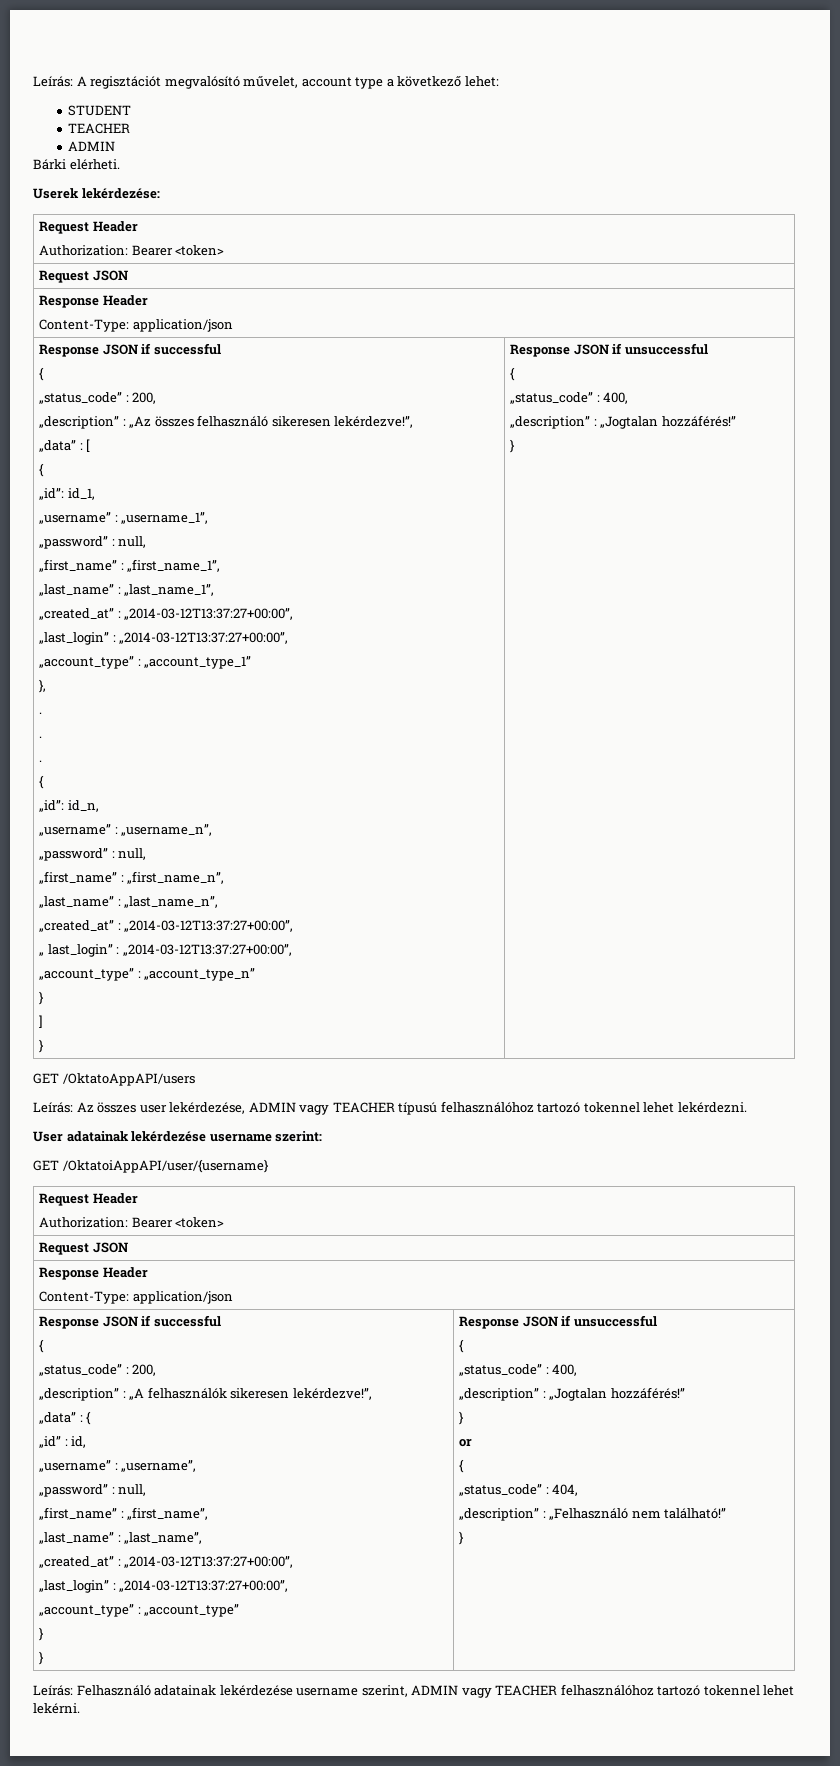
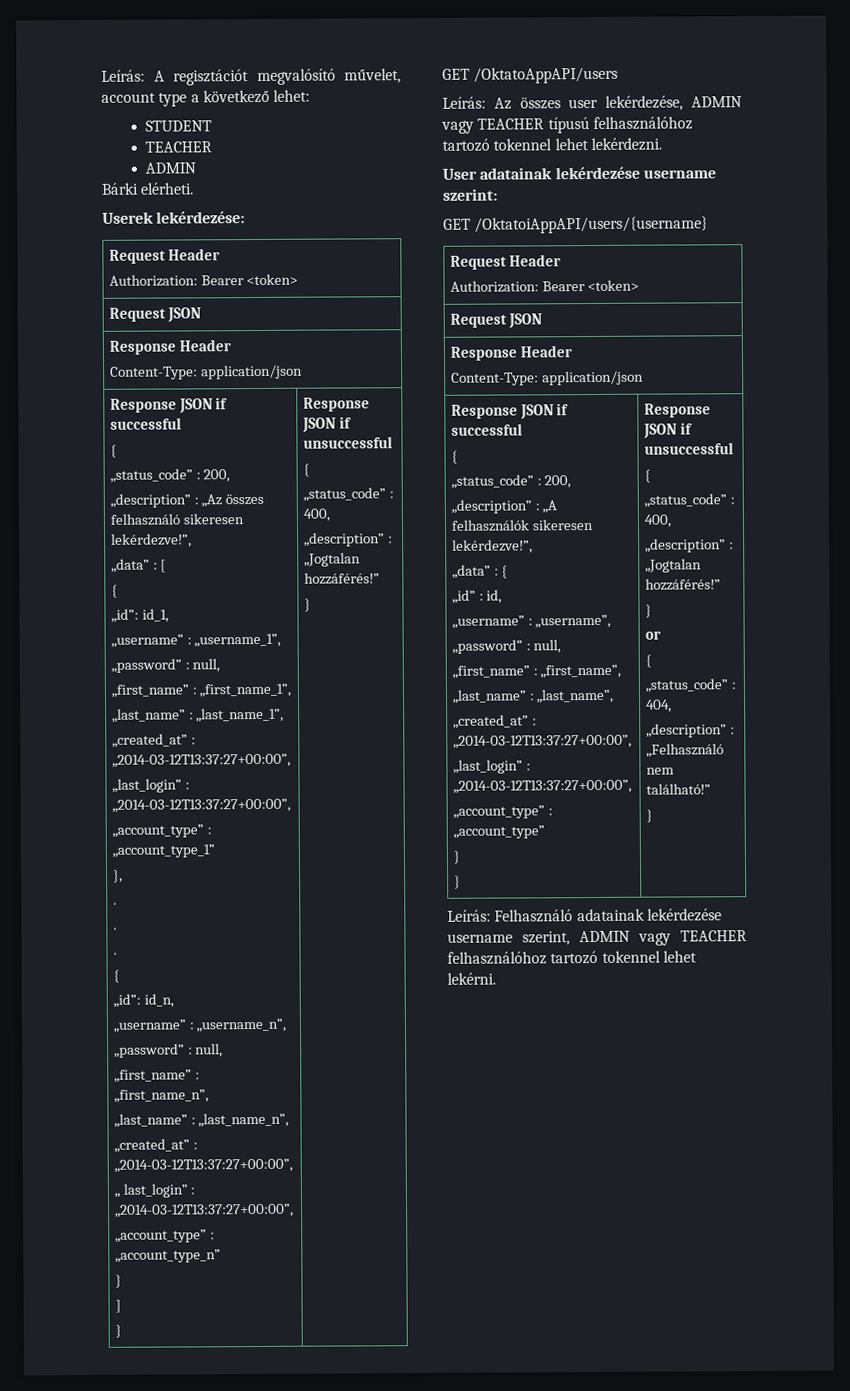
[62,1159,269,1173] /OktatoiAppAPI/user/{username} -> [474,216,709,234] /OktatoiAppAPI/users/{username}

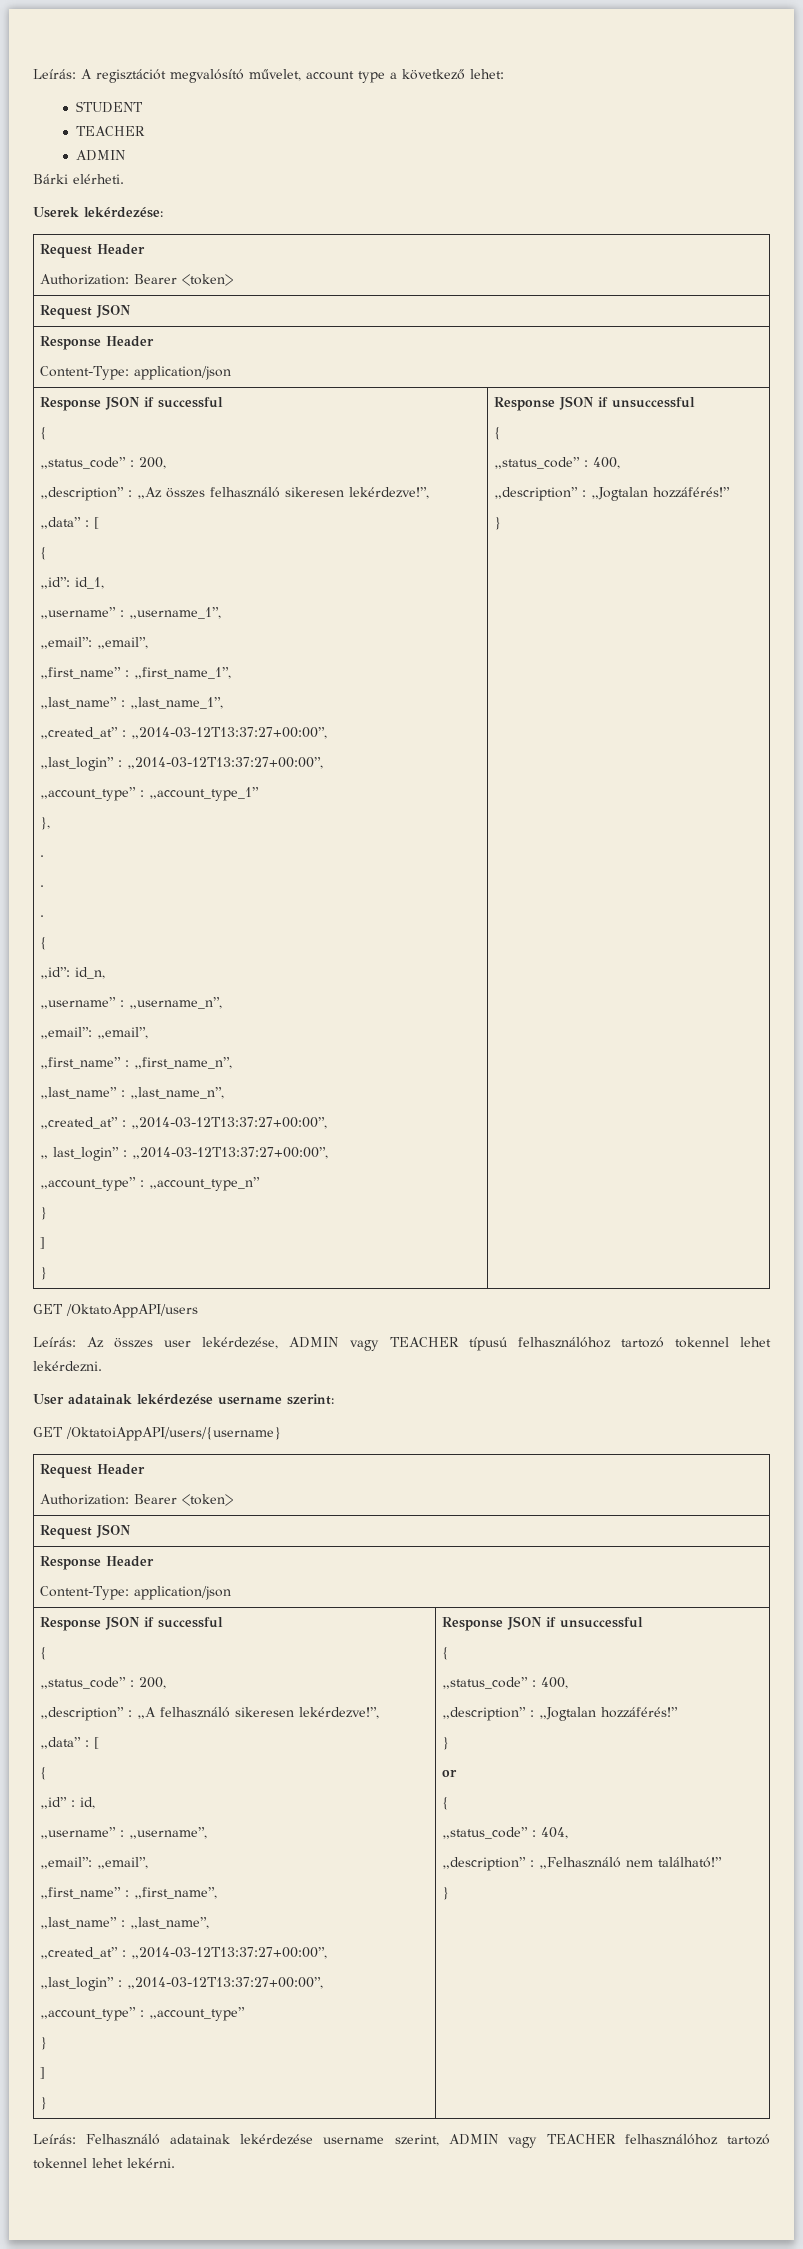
[110,658,221,673] „password” : null, -> [39,637,148,649] „email”: „email”,
[113,1043,224,1058] „password” : null, -> [39,1027,148,1039] „email”: „email”,
[450,519,594,532] [451,539,533,554] [451,564,499,579] felhasználók sikeresen lekérdezve!”, // „data” : -> [159,1707,379,1719] [39,1737,99,1749] felhasználó sikeresen lekérdezve!”, // „data” : [ //
[451,639,562,654] „password” : null, -> [39,1857,148,1869] „email”: „email”,
(460, 857) none -> [39,2067,45,2079] // ]

